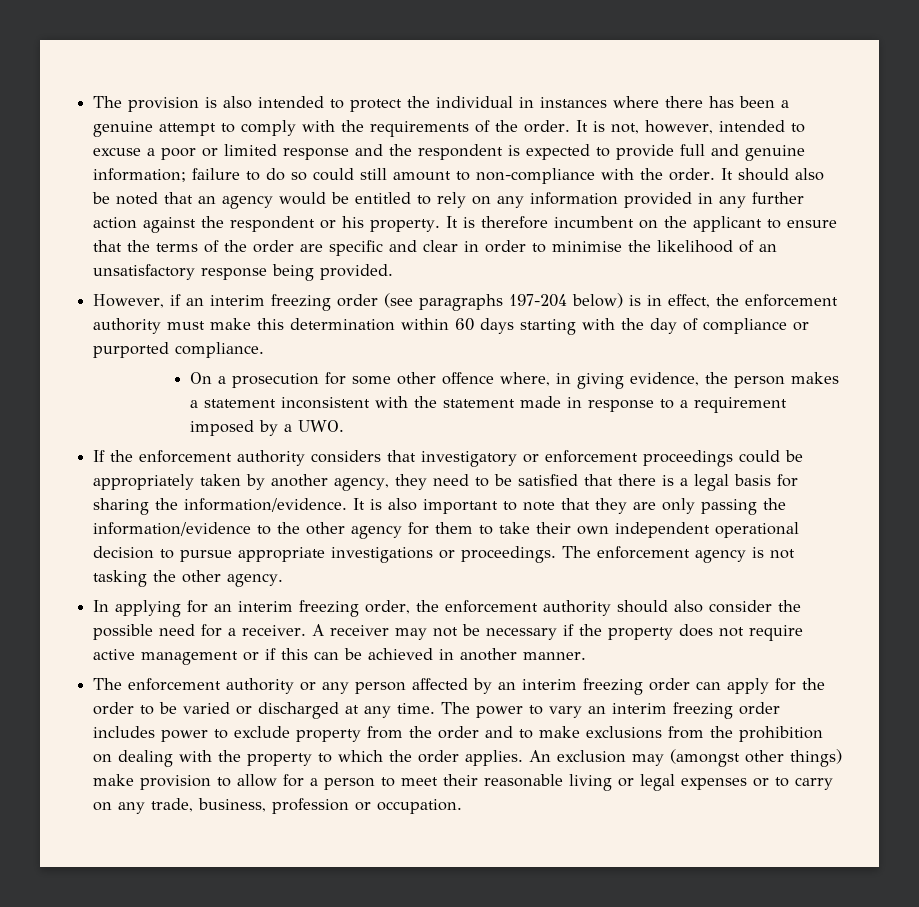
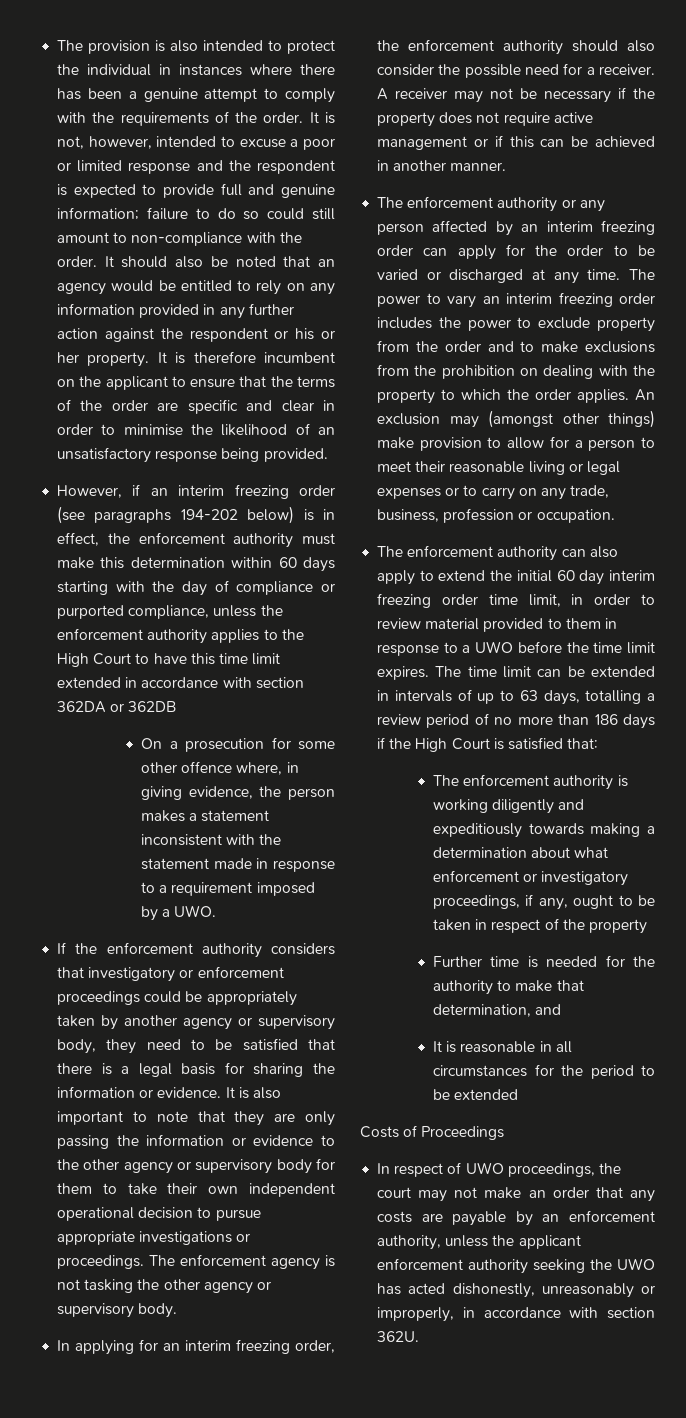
(365, 222) none -> [320,330,335,339] [57,352,80,363] or her
[509,294,568,307] 197-204 -> [180,509,238,520] 194-202
[175,342,265,358] compliance. -> [128,605,283,619] [57,628,304,644] [57,653,281,667] [57,677,304,689] [57,701,177,713] compliance, unless the enforcement authority applies to the High Court to have this time limit extended in accordance with section 362DA or 362DB
[334,477,390,491] agency, -> [183,1015,335,1030] [57,1039,97,1054] agency or supervisory body,
[184,498,348,512] information/evidence. -> [57,1086,222,1098] information or evidence.
[93,522,252,536] information/evidence -> [146,1134,314,1146] information or evidence
(403, 532) none -> [177,1159,312,1174] or supervisory body
[227,573,284,587] agency. -> [203,1281,271,1294] [57,1303,178,1318] agency or supervisory body.
(156, 732) none -> [438,317,461,328] the
(463, 806) none -> [377,545,618,561] [377,570,655,585] [377,593,655,608] [377,618,617,632] [377,641,655,656] [377,666,655,680] [377,689,655,705] [377,713,655,729] [377,737,599,752] [433,774,628,790] [433,799,585,814] [433,823,655,838] [433,847,609,858] [433,870,629,886] [433,894,655,910] [433,918,648,934] [433,955,655,968] [433,980,584,995] [433,1004,562,1017] [433,1041,572,1053] [433,1064,655,1079] [433,1089,519,1100] [360,1125,505,1140] [377,1162,621,1177] [377,1187,655,1202] [377,1210,655,1226] [377,1235,581,1250] [377,1258,655,1274] [377,1283,655,1298] [377,1307,655,1322] [377,1331,420,1342] // The enforcement authority can also apply to extend the initial 60 day interim freezing order time limit, in order to review material provided to them in response to a UWO before the time limit expires. The time limit can be extended in intervals of up to 63 days, totalling a review period of no more than 186 days if the High Court is satisfied that: // The enforcement authority is working diligently and expeditiously towards making a determination about what enforcement or investigatory proceedings, if any, ought to be taken in respect of the property // Further time is needed for the authority to make that determination, and // It is reasonable in all circumstances for the period to be extended // Costs of Proceedings // In respect of UWO proceedings, the court may not make an order that any costs are payable by an enforcement authority, unless the applicant enforcement authority seeking the UWO has acted dishonestly, unreasonably or improperly, in accordance with section 362U.

